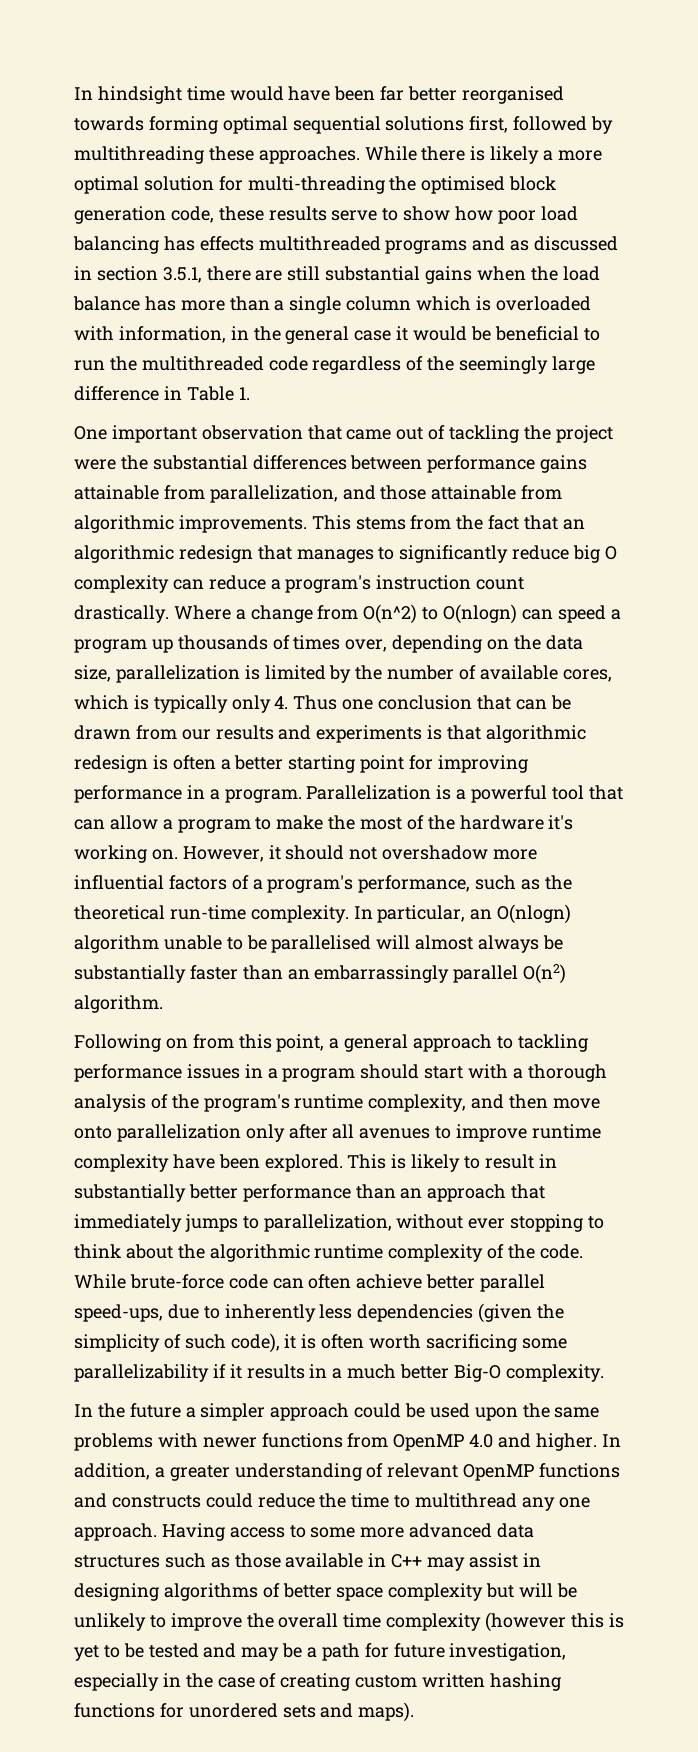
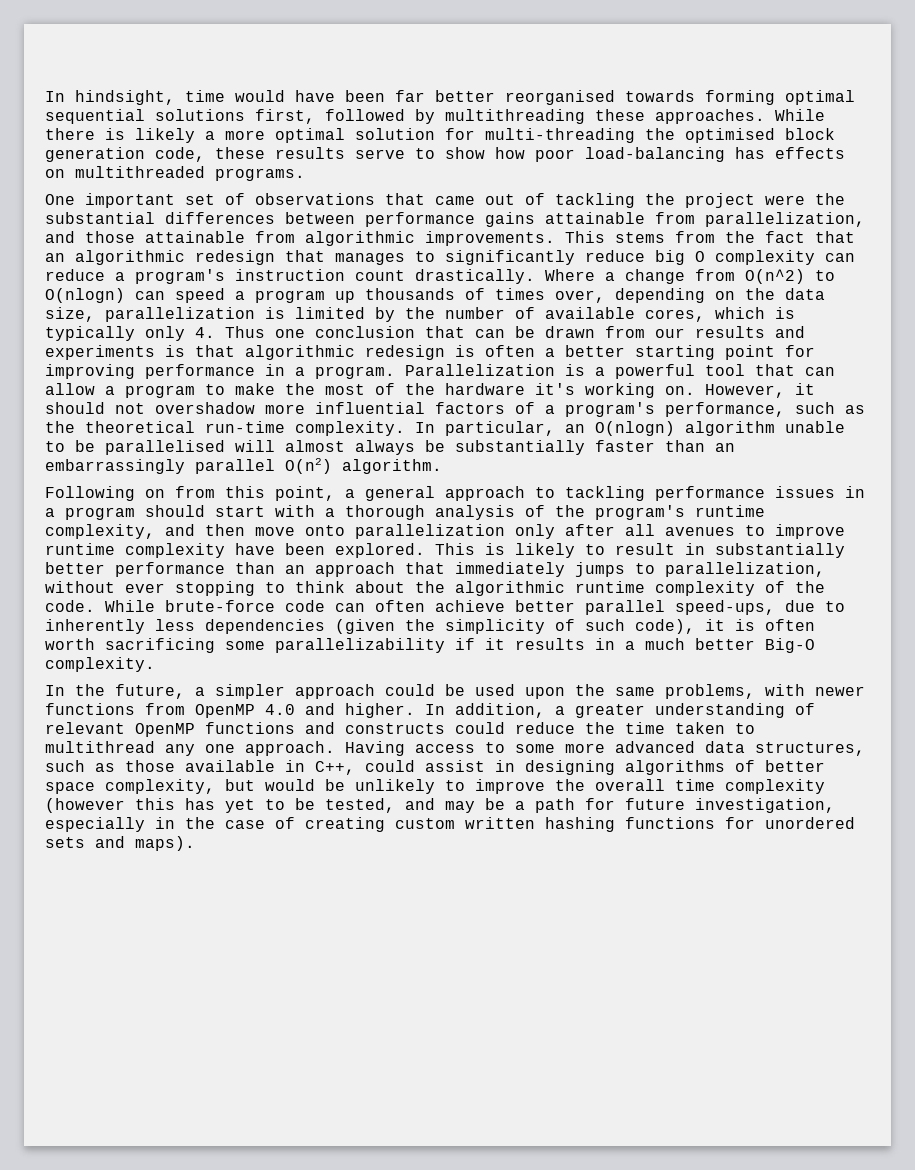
[74,86,182,104] In hindsight -> [45,90,175,105] In hindsight,
[540,206,578,221] [73,236,619,254] [74,266,600,284] [73,296,591,314] [74,326,600,344] [74,356,595,374] [74,386,250,401] load balancing has effects multithreaded programs and as discussed in section 3.5.1, there are still substantial gains when the load balance has more than a single column which is overloaded with information, in the general case it would be beneficial to run the multithreaded code regardless of the seemingly large difference in Table 1. -> [585,147,845,162] [45,166,305,181] load-balancing has effects on multithreaded programs.
[201,425,303,440] observation -> [185,193,375,205] set of observations
[129,1403,181,1418] future -> [115,684,185,699] future,
[74,1433,153,1451] problems -> [665,684,755,699] problems,
(390, 1500) none -> [675,722,725,734] taken
[74,1555,160,1568] structures -> [755,742,865,756] structures,
[391,1554,466,1571] C++ may -> [315,760,415,775] C++, could
[388,1583,554,1601] complexity but will -> [105,779,315,794] complexity, but would
[608,1613,624,1628] is -> [185,798,215,810] has
[148,1643,199,1658] tested -> [325,798,395,813] tested,

